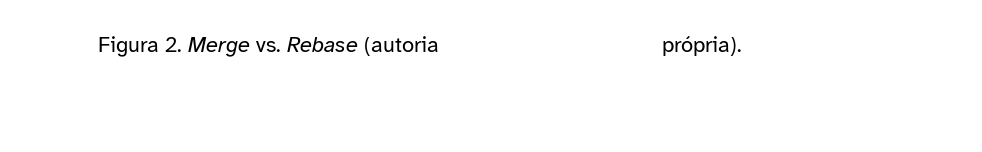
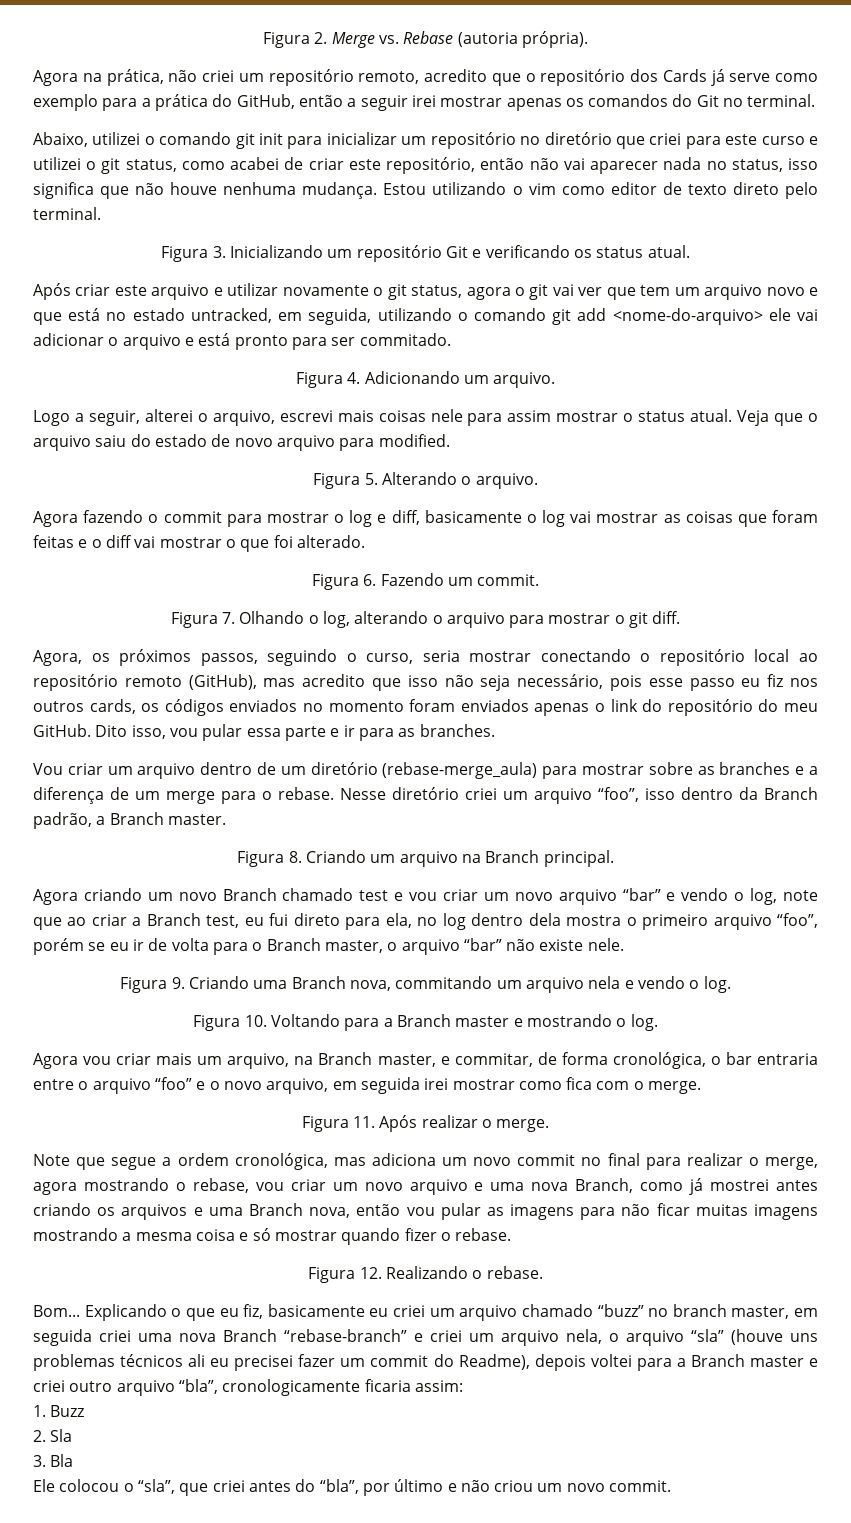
(742, 46) none -> [33,69,818,86] [33,94,816,111] [33,132,818,149] [33,157,819,174] [33,182,819,199] [33,207,101,220] [161,245,690,262] [33,283,819,300] [33,308,818,325] [33,333,451,350] [295,371,556,388] [33,409,819,426] [33,434,450,451] [313,472,538,489] [33,510,818,527] [33,535,365,552] [311,573,540,590] [170,611,681,628] [33,649,819,666] [33,674,818,691] [33,699,819,716] [33,724,495,741] [33,762,818,779] [33,787,818,804] [33,812,226,829] [237,850,614,867] [33,888,819,905] [33,913,819,930] [33,938,624,955] [120,976,731,993] [193,1014,658,1031] [33,1052,818,1069] [33,1077,702,1094] [301,1115,550,1132] [33,1153,818,1170] [33,1178,818,1195] [33,1203,818,1220] [33,1228,512,1245] [308,1266,543,1283] [33,1304,818,1321] [33,1329,818,1346] [33,1354,818,1371] [33,1379,463,1396] [33,1405,85,1417] [33,1429,73,1442] [33,1454,74,1467] [33,1479,672,1496] // Agora na prática, não criei um repositório remoto, acredito que o repositório dos Cards já serve como exemplo para a prática do GitHub, então a seguir irei mostrar apenas os comandos do Git no terminal. // Abaixo, utilizei o comando git init para inicializar um repositório no diretório que criei para este curso e utilizei o git status, como acabei de criar este repositório, então não vai aparecer nada no status, isso significa que não houve nenhuma mudança. Estou utilizando o vim como editor de texto direto pelo terminal. // Figura 3. Inicializando um repositório Git e verificando os status atual. // Após criar este arquivo e utilizar novamente o git status, agora o git vai ver que tem um arquivo novo e que está no estado untracked, em seguida, utilizando o comando git add <nome-do-arquivo> ele vai adicionar o arquivo e está pronto para ser commitado. // Figura 4. Adicionando um arquivo. // Logo a seguir, alterei o arquivo, escrevi mais coisas nele para assim mostrar o status atual. Veja que o arquivo saiu do estado de novo arquivo para modified. // Figura 5. Alterando o arquivo. // Agora fazendo o commit para mostrar o log e diff, basicamente o log vai mostrar as coisas que foram feitas e o diff vai mostrar o que foi alterado. // Figura 6. Fazendo um commit. // Figura 7. Olhando o log, alterando o arquivo para mostrar o git diff. // Agora, os próximos passos, seguindo o curso, seria mostrar conectando o repositório local ao repositório remoto (GitHub), mas acredito que isso não seja necessário, pois esse passo eu fiz nos outros cards, os códigos enviados no momento foram enviados apenas o link do repositório do meu GitHub. Dito isso, vou pular essa parte e ir para as branches. // Vou criar um arquivo dentro de um diretório (rebase-merge_aula) para mostrar sobre as branches e a diferença de um merge para o rebase. Nesse diretório criei um arquivo “foo”, isso dentro da Branch padrão, a Branch master. // Figura 8. Criando um arquivo na Branch principal. // Agora criando um novo Branch chamado test e vou criar um novo arquivo “bar” e vendo o log, note que ao criar a Branch test, eu fui direto para ela, no log dentro dela mostra o primeiro arquivo “foo”, porém se eu ir de volta para o Branch master, o arquivo “bar” não existe nele. // Figura 9. Criando uma Branch nova, commitando um arquivo nela e vendo o log. // Figura 10. Voltando para a Branch master e mostrando o log. // Agora vou criar mais um arquivo, na Branch master, e commitar, de forma cronológica, o bar entraria entre o arquivo “foo” e o novo arquivo, em seguida irei mostrar como fica com o merge. // Figura 11. Após realizar o merge. // Note que segue a ordem cronológica, mas adiciona um novo commit no final para realizar o merge, agora mostrando o rebase, vou criar um novo arquivo e uma nova Branch, como já mostrei antes criando os arquivos e uma Branch nova, então vou pular as imagens para não ficar muitas imagens mostrando a mesma coisa e só mostrar quando fizer o rebase. // Figura 12. Realizando o rebase. // Bom... Explicando o que eu fiz, basicamente eu criei um arquivo chamado “buzz” no branch master, em seguida criei uma nova Branch “rebase-branch” e criei um arquivo nela, o arquivo “sla” (houve uns problemas técnicos ali eu precisei fazer um commit do Readme), depois voltei para a Branch master e criei outro arquivo “bla”, cronologicamente ficaria assim: // 1. Buzz // 2. Sla // 3. Bla // Ele colocou o “sla”, que criei antes do “bla”, por último e não criou um novo commit.

